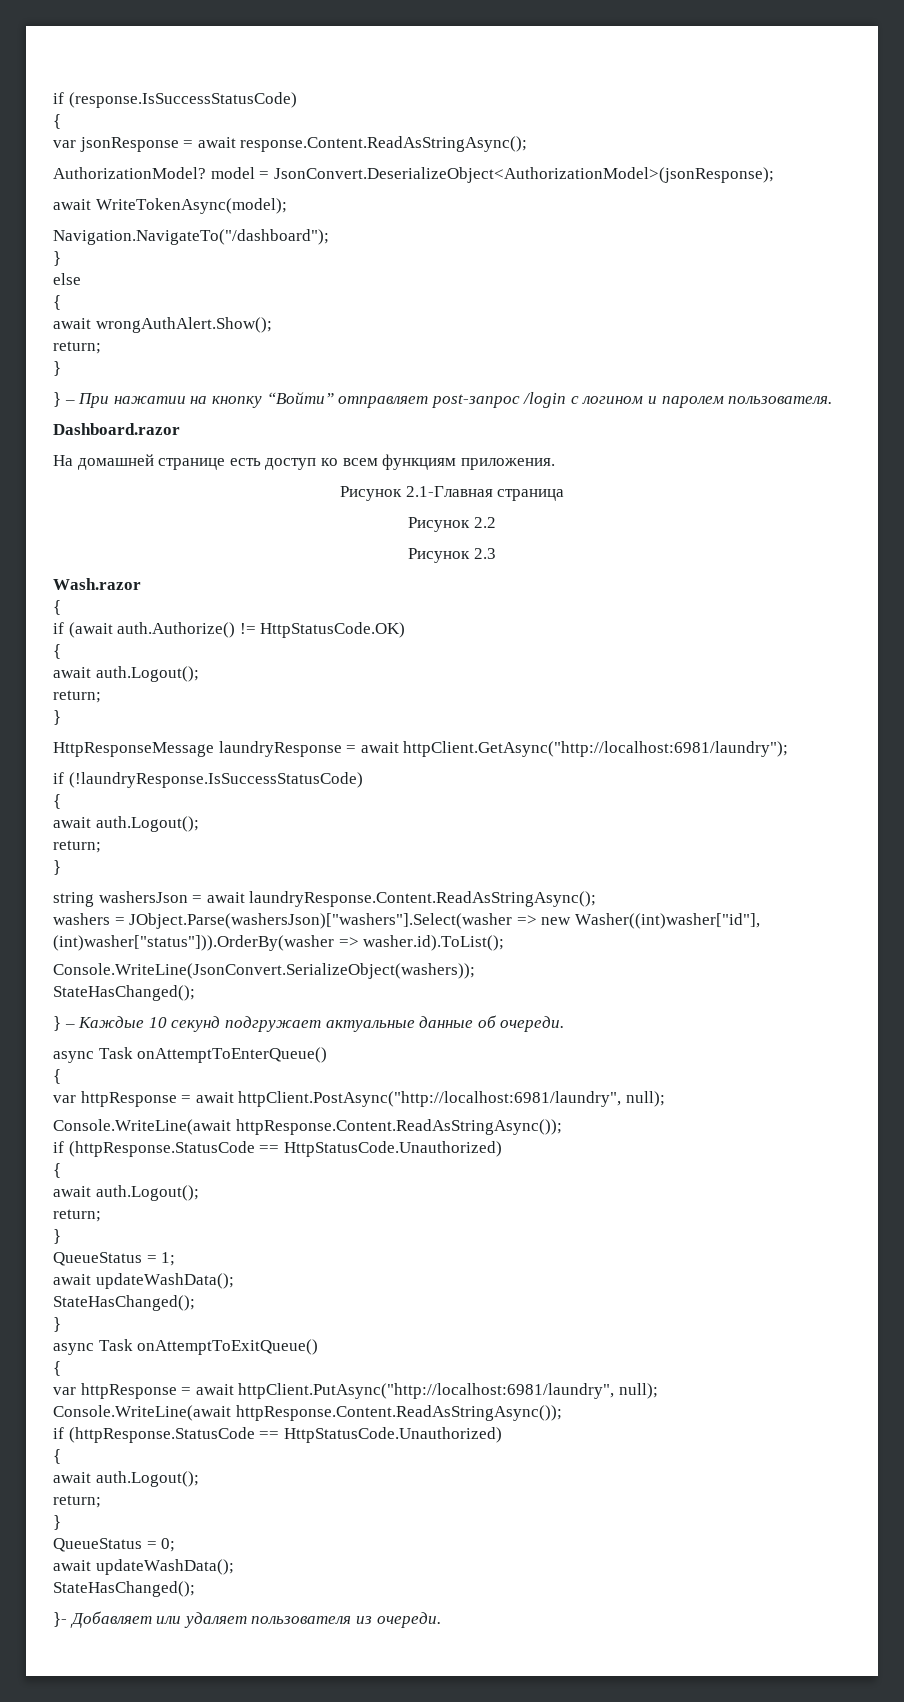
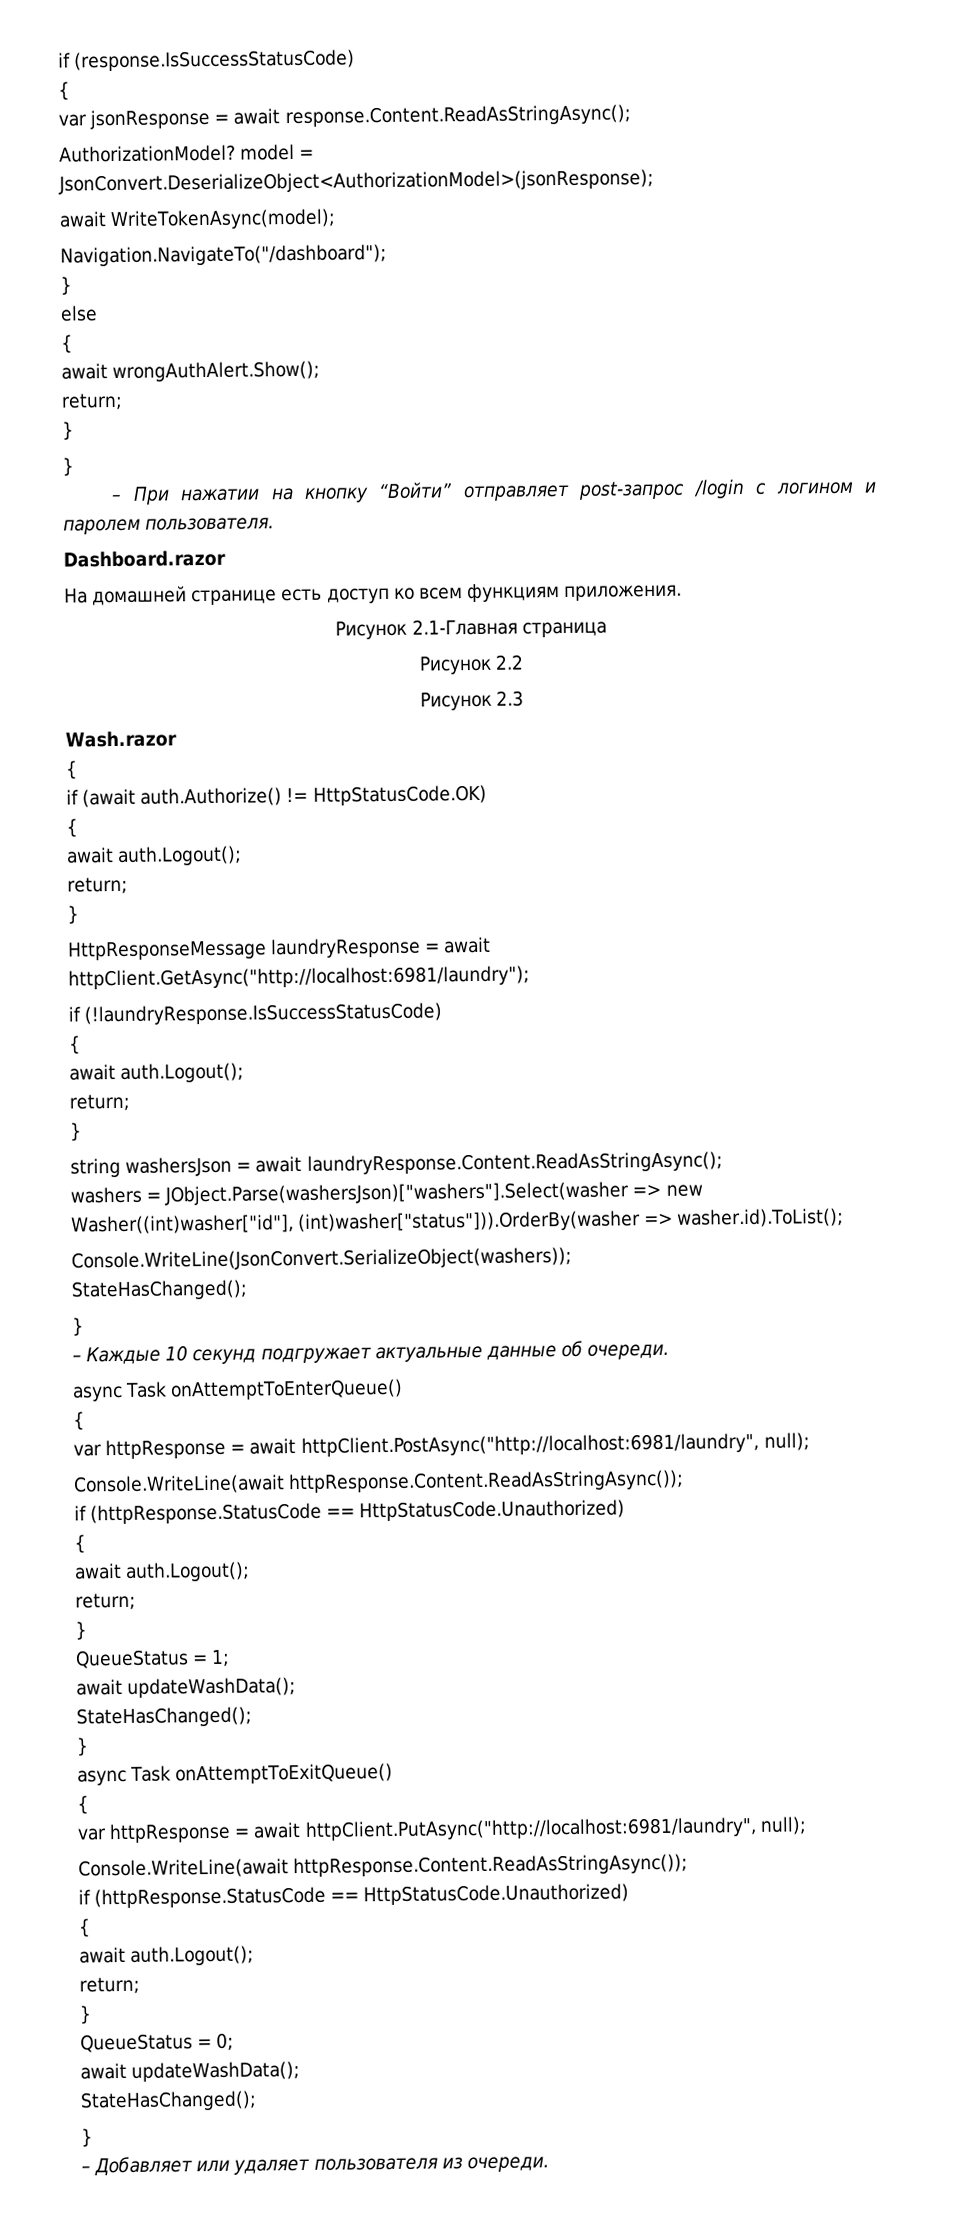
(61, 399) none -> (74, 467) //
(61, 1023) none -> (84, 1327) //
[53,1612,67,1627] }- -> [81,2128,93,2148] [81,2166,91,2173] } // –

